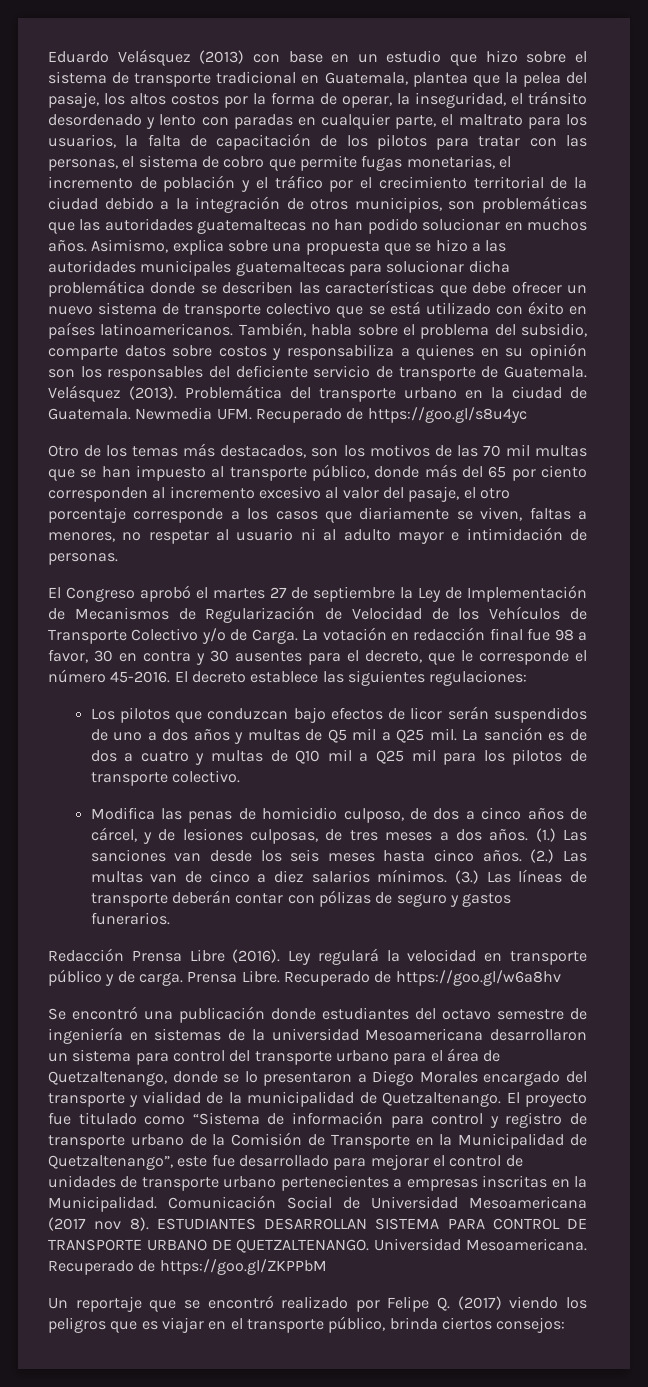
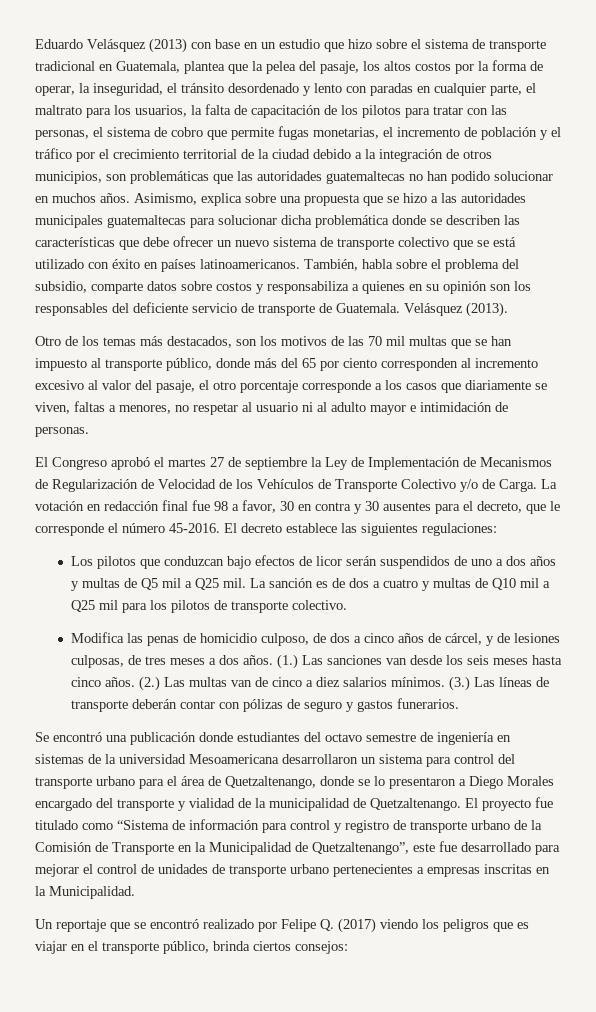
[185,385,587,402] [48,407,527,423] Problemática del transporte urbano en la ciudad de Guatemala. Newmedia UFM. Recuperado de https://goo.gl/s8u4yc -> (508, 309) none
[48,948,587,965] [48,969,561,986] // Redacción Prensa Libre (2016). Ley regulará la velocidad en transporte público y de carga. Prensa Libre. Recuperado de https://goo.gl/w6a8hv -> (459, 703) none
[168,1195,587,1209] [48,1217,587,1231] [48,1238,587,1253] [48,1259,327,1275] Comunicación Social de Universidad Mesoamericana (2017 nov 8). ESTUDIANTES DESARROLLAN SISTEMA PARA CONTROL DE TRANSPORTE URBANO DE QUETZALTENANGO. Universidad Mesoamericana. Recuperado de https://goo.gl/ZKPPbM -> (135, 892) none

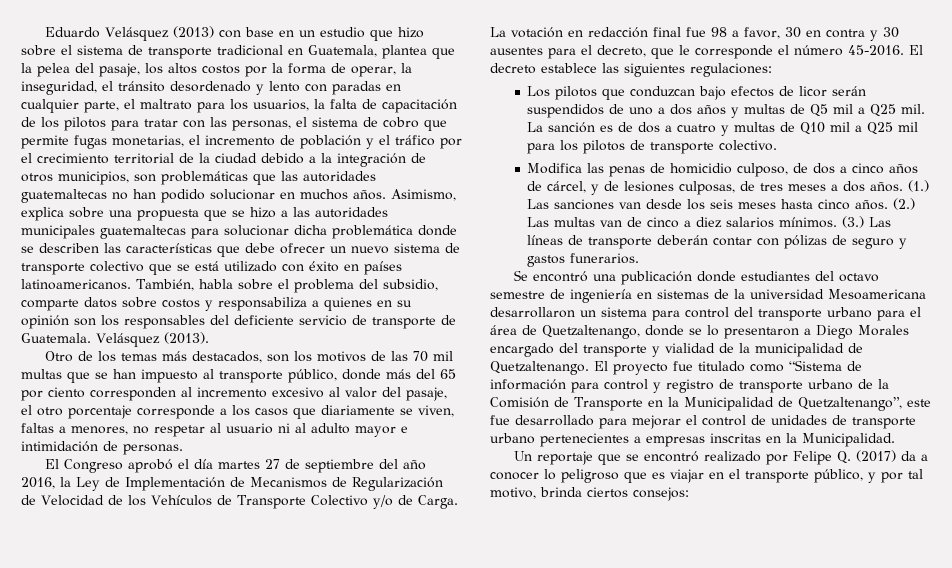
(164, 462) none -> [193,459,213,469] día
(307, 463) none -> [378,459,426,470] [21,477,55,489] del año 2016,
[380,919,489,932] viendo los peligros -> [900,451,928,461] [490,469,619,483] da a conocer lo peligroso
(209, 947) none -> [868,469,923,483] [490,487,536,499] y por tal motivo,

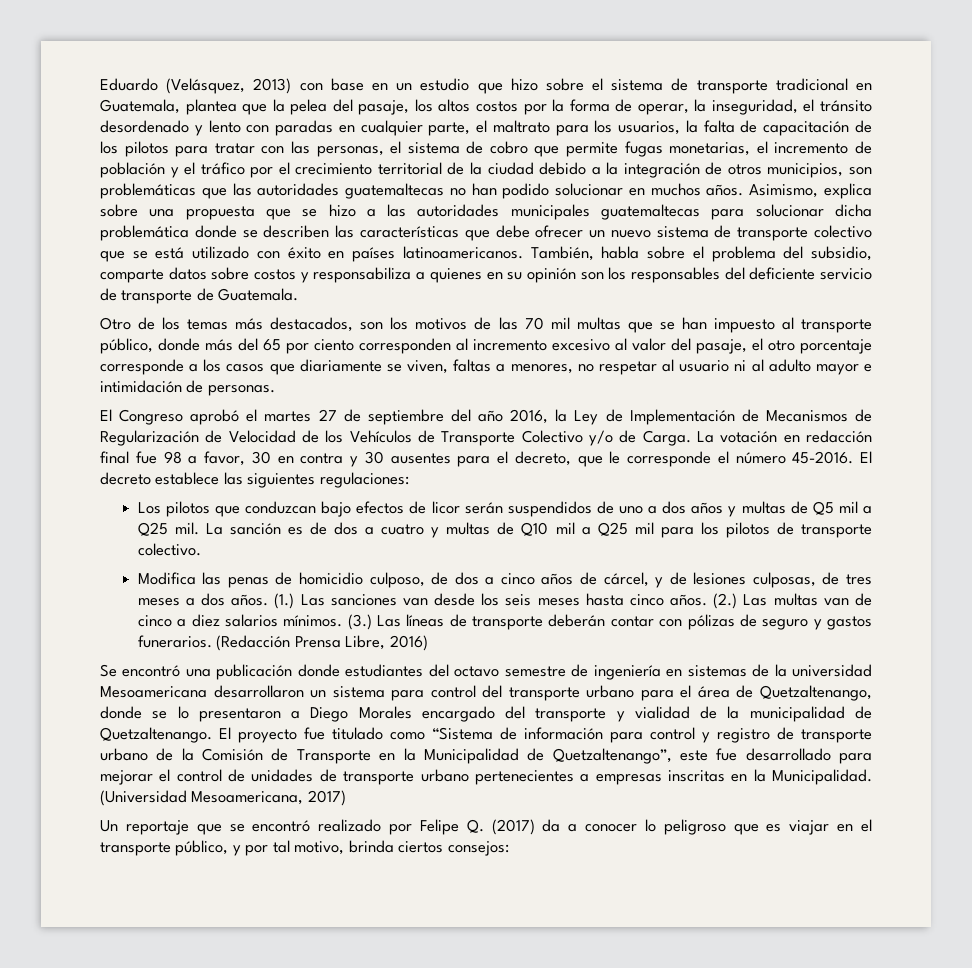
[104,26,214,41] Velásquez (2013) -> [166,78,292,94] (Velásquez, 2013)
[96,332,209,347] Velásquez (2013). -> (299, 294) none
[193,459,213,469] día -> (258, 415) none
(640, 258) none -> [216,635,428,651] (Redacción Prensa Libre, 2016)
(895, 440) none -> [100,790,346,806] (Universidad Mesoamericana, 2017)

